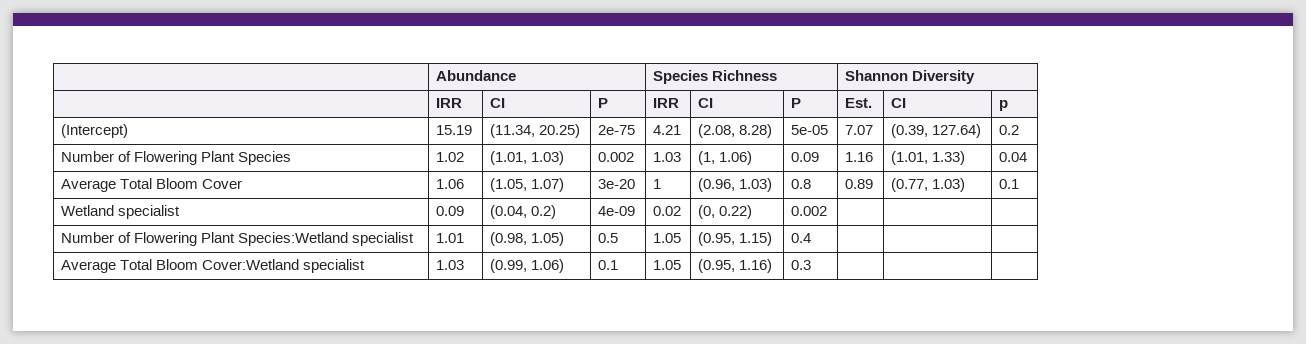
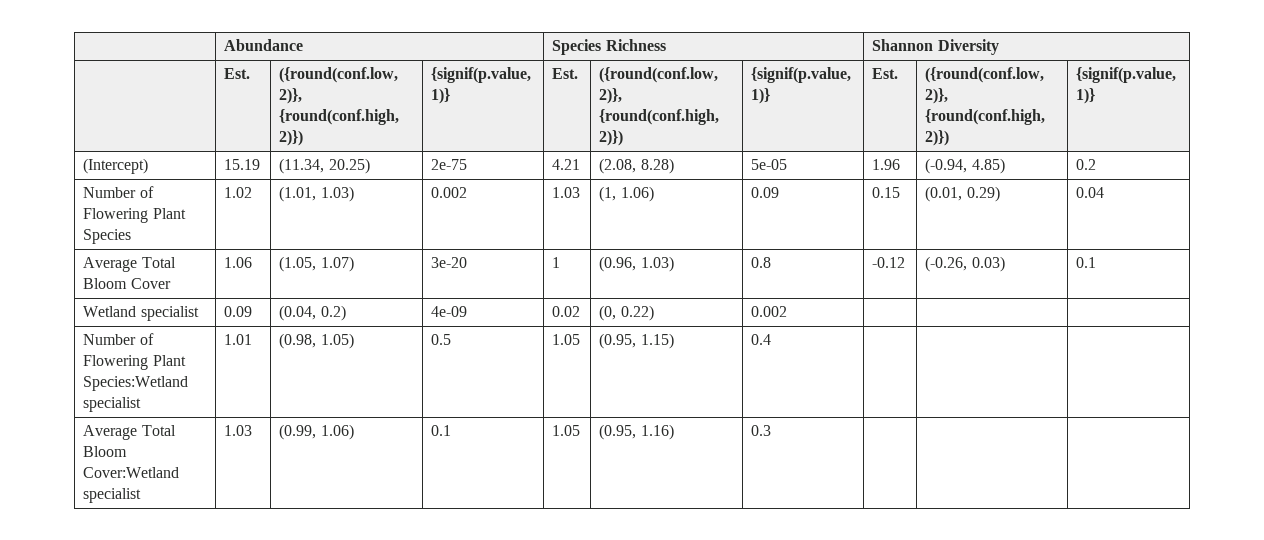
[436,98,463,108] [490,98,506,108] [598,98,609,108] [653,98,680,108] [698,98,714,108] [791,98,802,108] [845,98,873,108] [891,98,907,108] [999,100,1009,111] IRR | CI | P | IRR | CI | P | Est. | CI | p -> [224,68,251,79] [279,67,399,83] [279,88,303,104] [279,109,400,125] [279,130,304,146] [431,67,532,83] [431,88,451,104] [552,68,579,79] [599,67,719,83] [599,88,623,104] [599,109,720,125] [599,130,624,146] [751,67,852,83] [751,88,771,104] [872,68,899,79] [925,67,1045,83] [925,88,949,104] [925,109,1046,125] [925,130,950,146] [1076,67,1177,83] [1076,88,1096,104] Est. | ({round(conf.low, 2)}, {round(conf.high, 2)}) | {signif(p.value, 1)} | Est. | ({round(conf.low, 2)}, {round(conf.high, 2)}) | {signif(p.value, 1)} | Est. | ({round(conf.low, 2)}, {round(conf.high, 2)}) | {signif(p.value, 1)}
[845,125,874,135] [891,124,982,138] 7.07 | (0.39, 127.64) -> [872,159,901,170] [925,158,1005,174] 1.96 | (-0.94, 4.85)
[845,152,874,162] [891,151,966,165] 1.16 | (1.01, 1.33) -> [872,187,901,198] [925,186,1000,202] 0.15 | (0.01, 0.29)
[845,179,874,189] [891,178,966,192] 0.89 | (0.77, 1.03) -> [872,257,906,268] [925,256,1005,272] -0.12 | (-0.26, 0.03)

